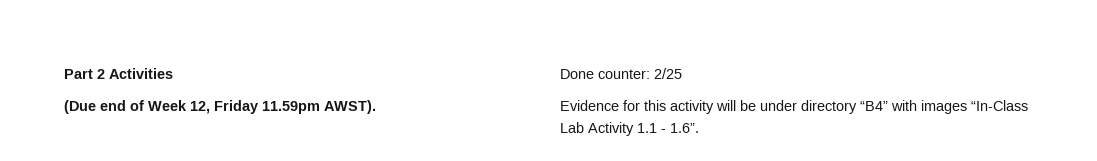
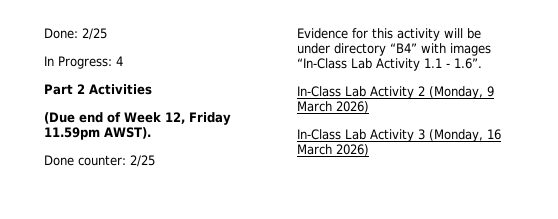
(64, 74) none -> [44,28,107,40] [44,56,123,69] Done: 2/25 // In Progress: 4 //
(699, 128) none -> [297,86,494,99] [297,101,369,113] [297,129,501,142] [297,144,369,156] // In-Class Lab Activity 2 (Monday, 9 March 2026) // In-Class Lab Activity 3 (Monday, 16 March 2026)

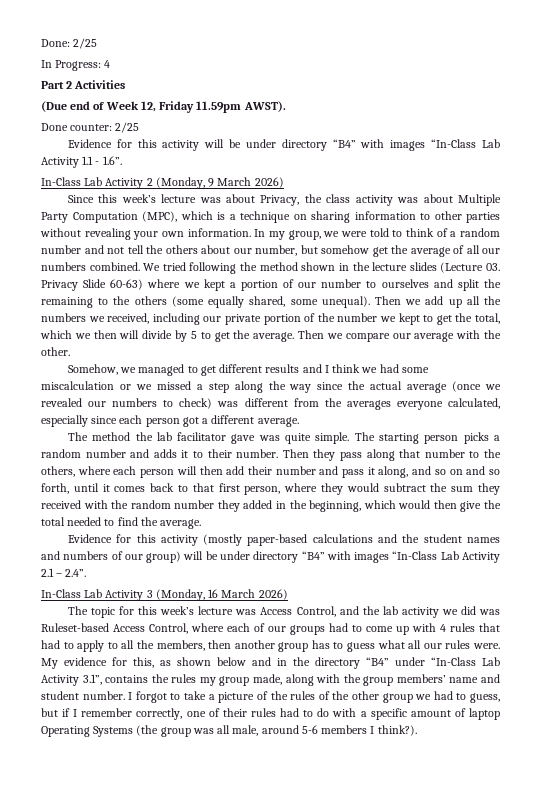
(369, 107) none -> [67,194,501,206] [41,211,500,223] [40,228,501,240] [41,245,500,257] [41,262,501,274] [41,279,501,291] [41,296,502,308] [41,313,501,325] [40,330,501,342] [41,347,70,356] [67,364,429,376] [41,381,501,393] [41,398,500,410] [41,415,299,427] [67,432,501,444] [41,449,502,461] [41,466,500,478] [41,483,501,495] [41,500,501,512] [41,517,202,529] [67,534,500,546] [41,551,500,563] [41,568,87,577] // Since this week’s lecture was about Privacy, the class activity was about Multiple Party Computation (MPC), which is a technique on sharing information to other parties without revealing your own information. In my group, we were told to think of a random number and not tell the others about our number, but somehow get the average of all our numbers combined. We tried following the method shown in the lecture slides (Lecture 03. Privacy Slide 60-63) where we kept a portion of our number to ourselves and split the remaining to the others (some equally shared, some unequal). Then we add up all the numbers we received, including our private portion of the number we kept to get the total, which we then will divide by 5 to get the average. Then we compare our average with the other. // Somehow, we managed to get different results and I think we had some miscalculation or we missed a step along the way since the actual average (once we revealed our numbers to check) was different from the averages everyone calculated, especially since each person got a different average. // The method the lab facilitator gave was quite simple. The starting person picks a random number and adds it to their number. Then they pass along that number to the others, where each person will then add their number and pass it along, and so on and so forth, until it comes back to that first person, where they would subtract the sum they received with the random number they added in the beginning, which would then give the total needed to find the average. // Evidence for this activity (mostly paper-based calculations and the student names and numbers of our group) will be under directory “B4” with images “In-Class Lab Activity 2.1 – 2.4”.
(369, 150) none -> [67,606,501,618] [41,623,500,635] [41,640,500,652] [41,657,500,669] [41,674,500,686] [41,691,500,703] [41,708,501,720] [41,725,417,737] // The topic for this week’s lecture was Access Control, and the lab activity we did was Ruleset-based Access Control, where each of our groups had to come up with 4 rules that had to apply to all the members, then another group has to guess what all our rules were. My evidence for this, as shown below and in the directory “B4” under “In-Class Lab Activity 3.1”, contains the rules my group made, along with the group members’ name and student number. I forgot to take a picture of the rules of the other group we had to guess, but if I remember correctly, one of their rules had to do with a specific amount of laptop Operating Systems (the group was all male, around 5-6 members I think?).

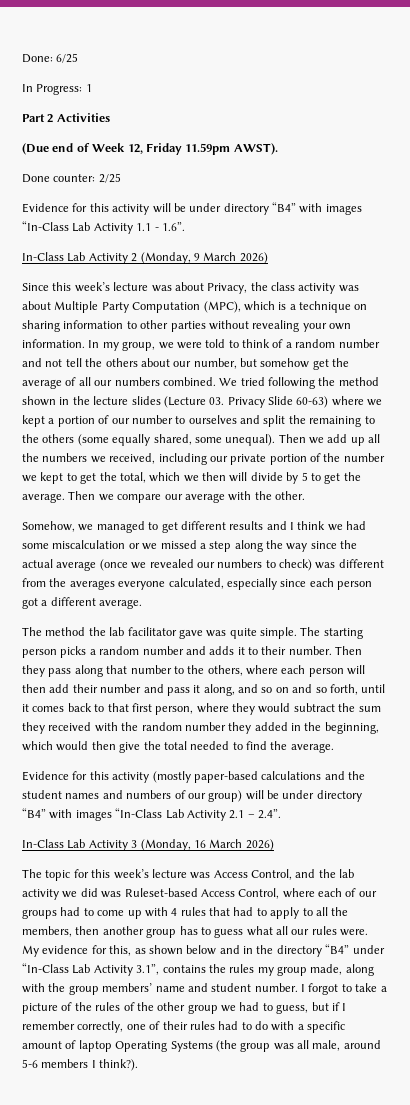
[73,38,98,49] 2/25 -> [56,53,79,63] 6/25
[104,60,111,68] 4 -> [85,84,92,92] 1

